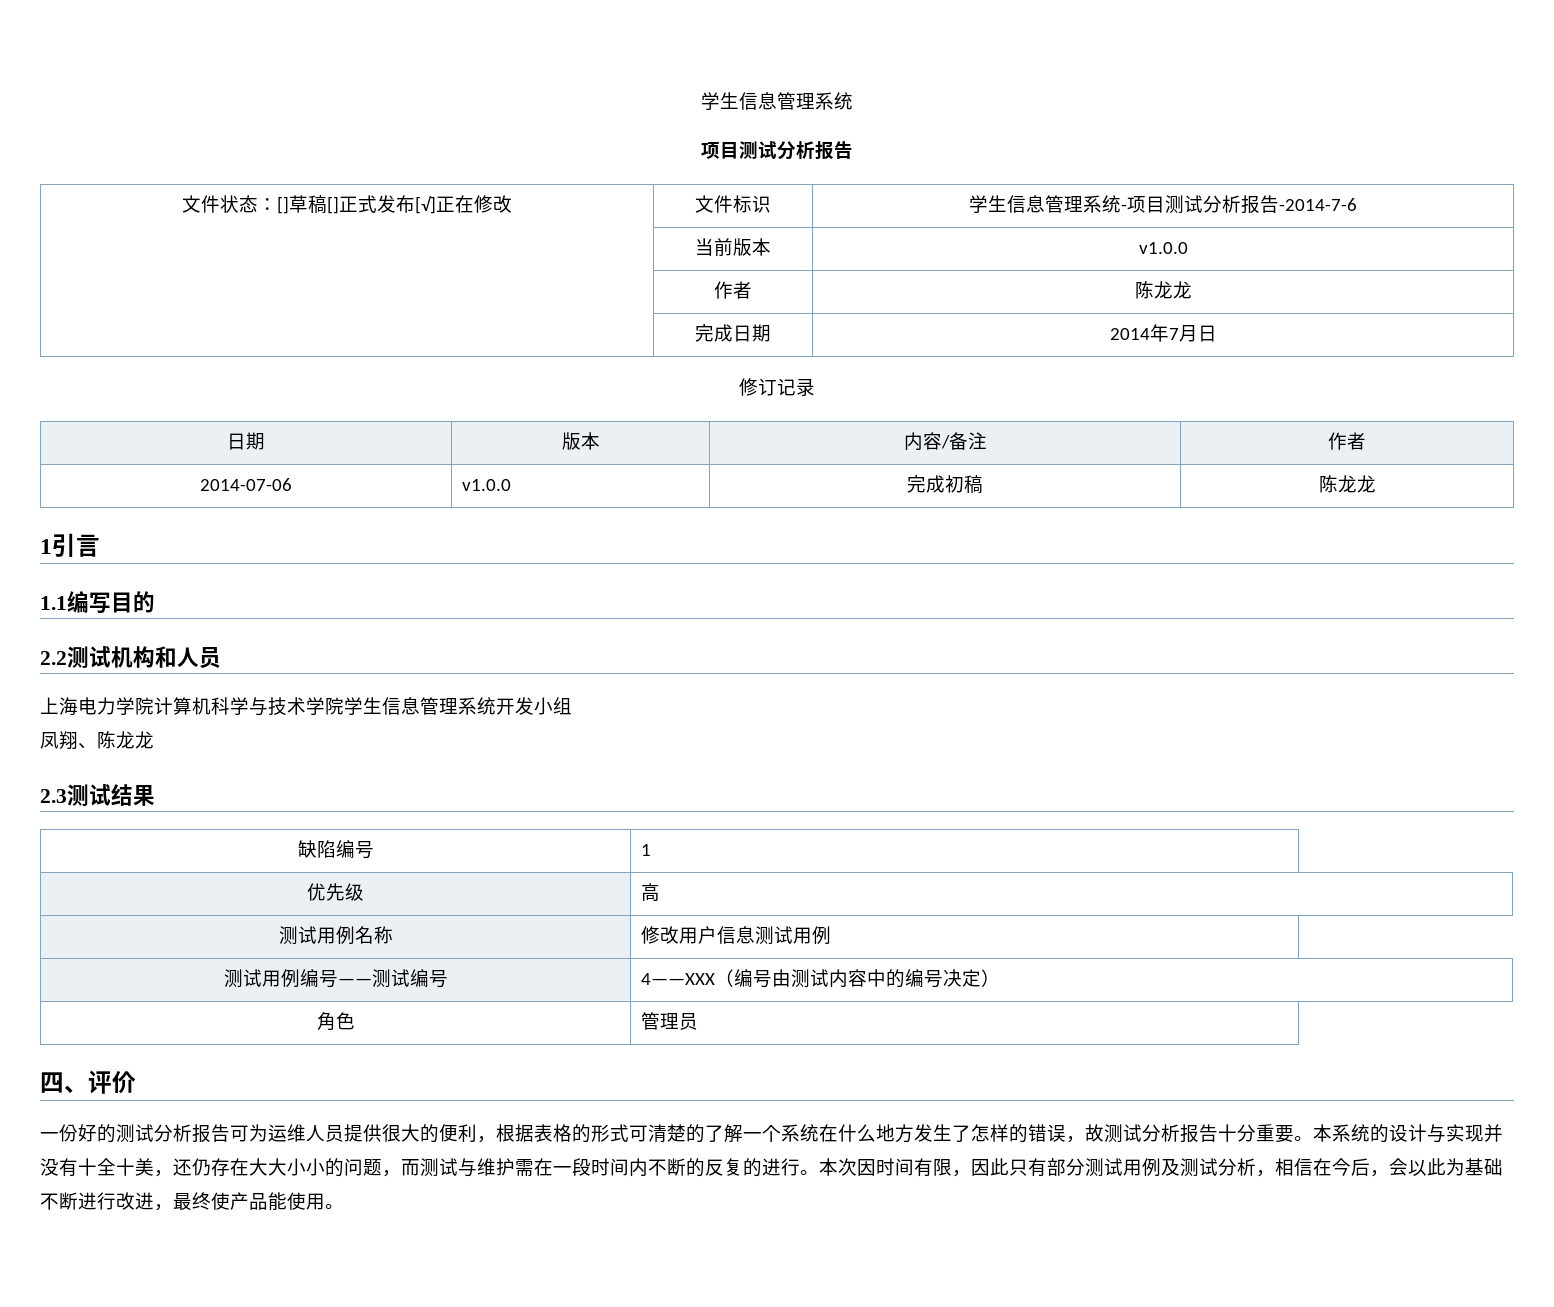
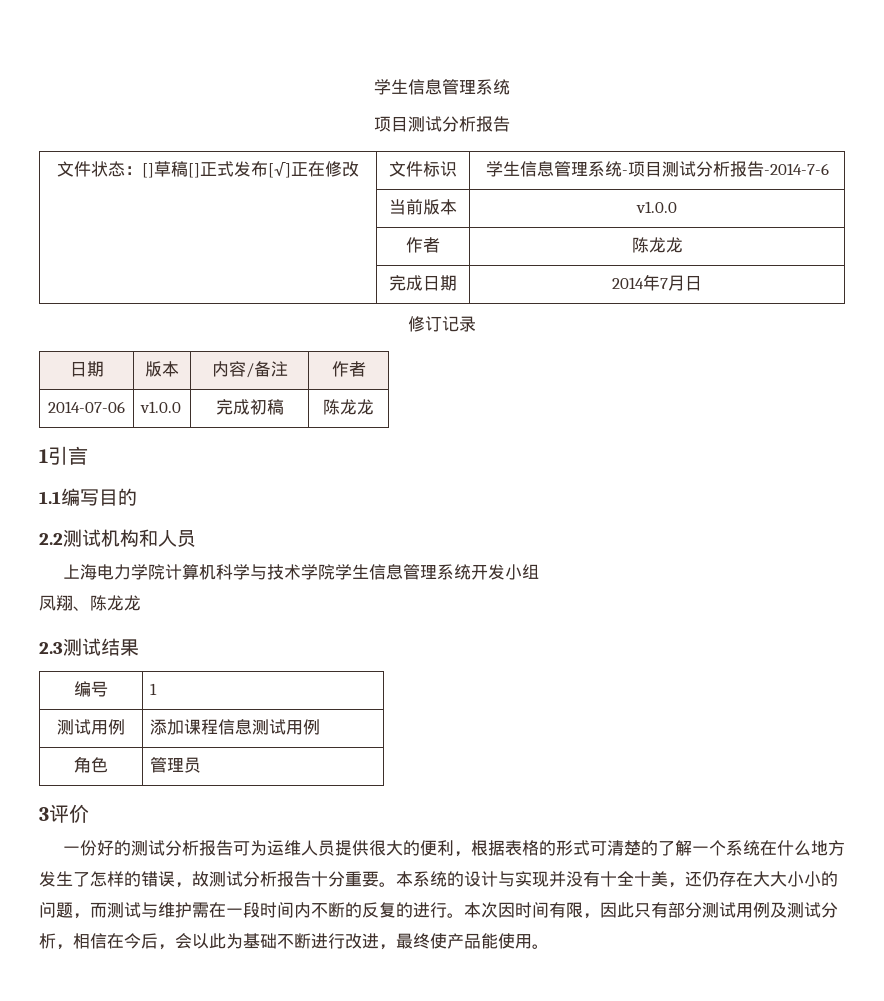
[297,840,336,858] 缺陷 -> (139, 647) none
[307,883,364,901] [641,883,661,902] [278,926,393,945] [641,926,718,944] // 优先级 | 高 // 测试用例名称 | 修改用户 -> [57,719,125,735] [150,719,219,735] // 测试用例 | 添加课程
[223,969,448,988] [641,969,1001,988] // 测试用例编号——测试编号 | 4——XXX（编号由测试内容中的编号决定） -> (321, 727) none
[40,1072,88,1093] 四、 -> [39,807,49,821] 3

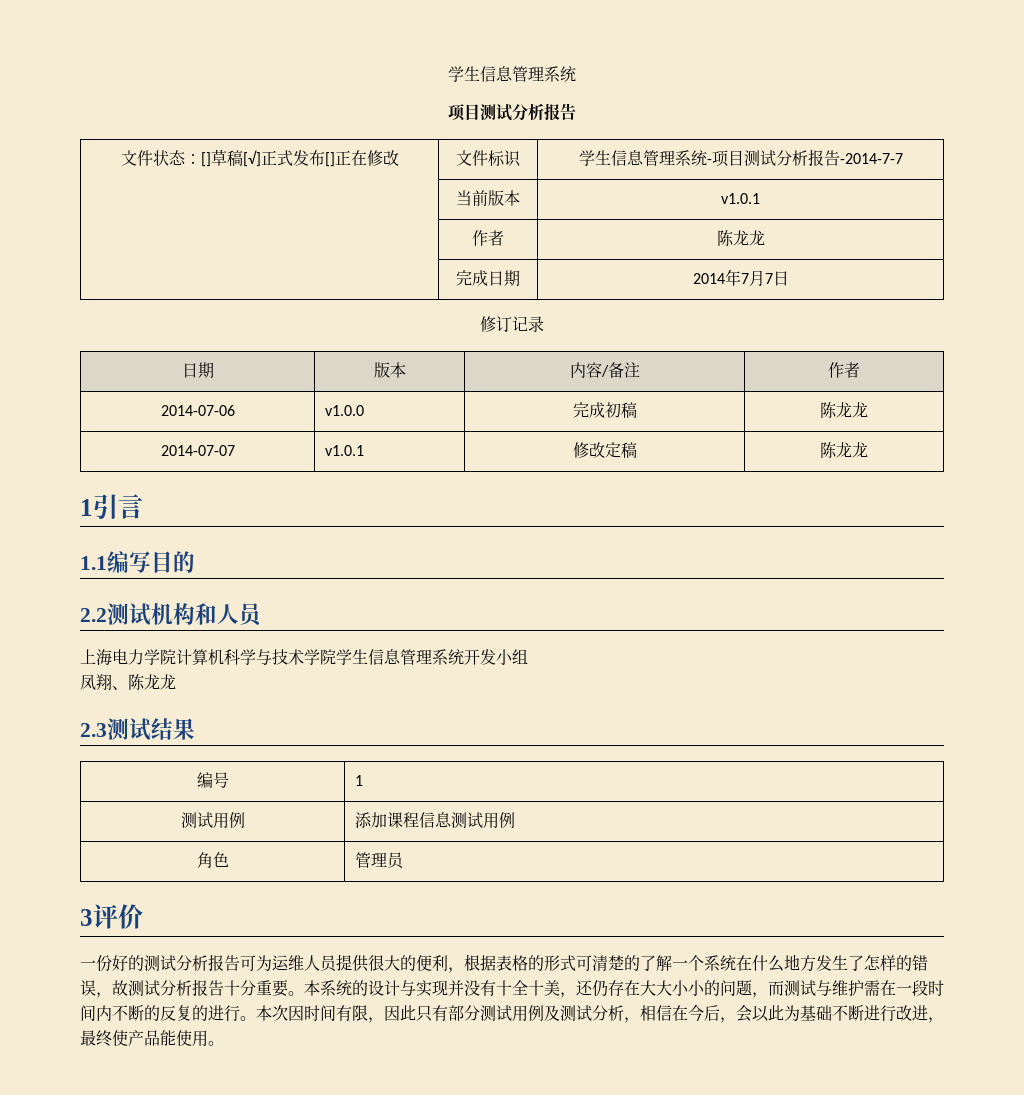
[188,163,200,178] [] -> [242,150,261,167] [√]
[268,162,291,178] [√] -> [324,152,335,167] []
[763,163,829,175] -2014-7-6 -> [839,153,903,164] -2014-7-7
[636,201,677,213] v1.0.0 -> [721,193,760,204] v1.0.1
(685, 283) none -> [764,273,773,284] 7
(374, 407) none -> [160,445,235,456] [324,445,364,456] [572,442,637,458] [820,442,868,458] // 2014-07-07 | v1.0.1 | 修改定稿 | 陈龙龙

